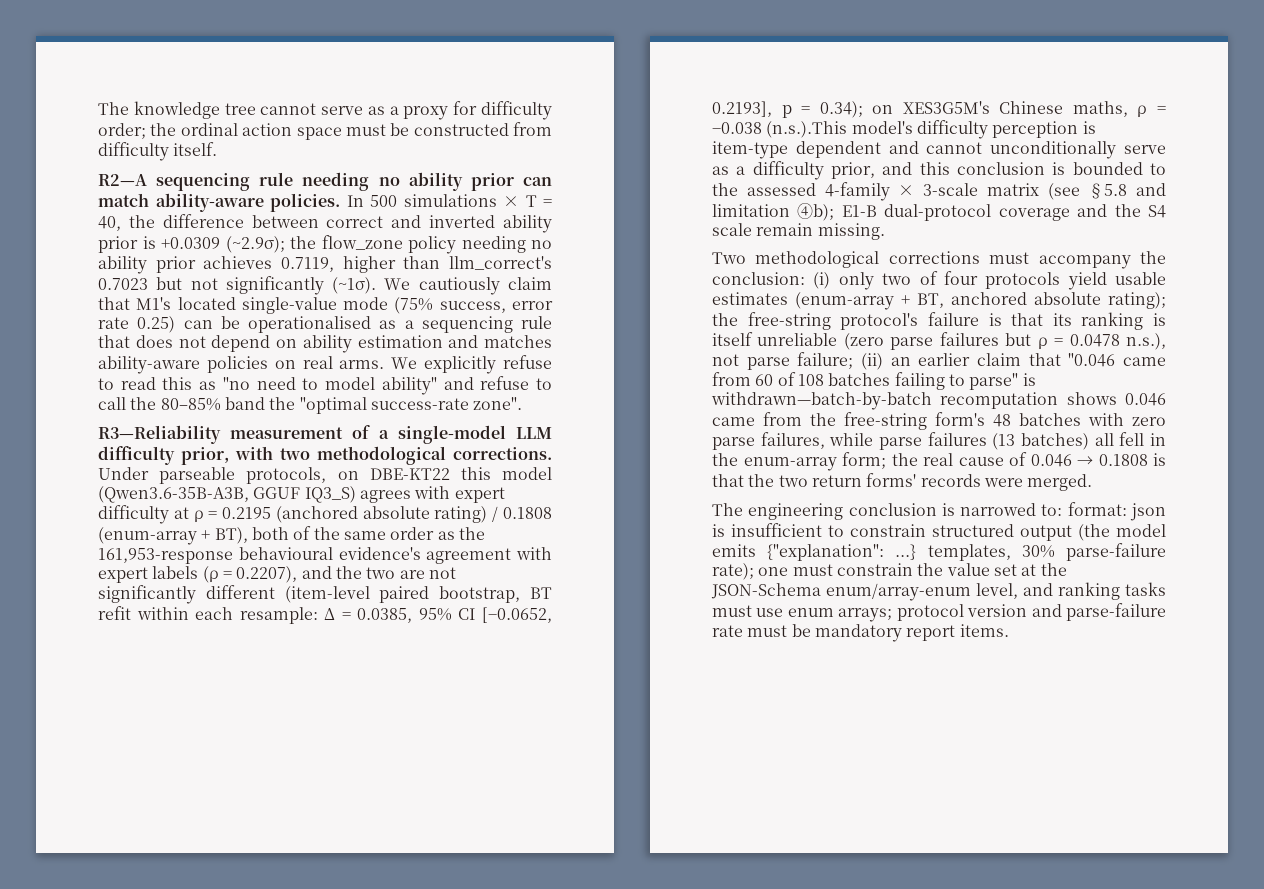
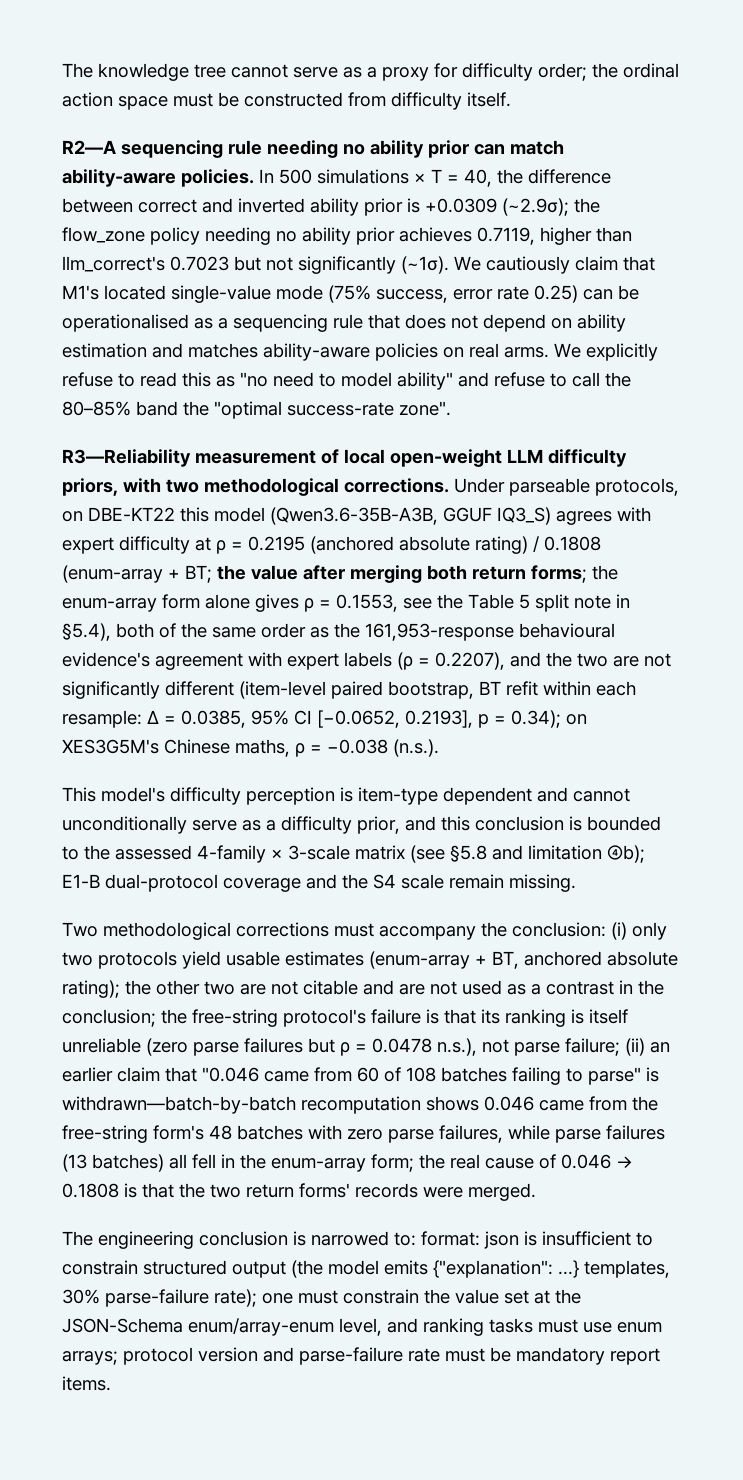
[378,425,506,444] a single-model -> [344,449,502,467] local open-weight
[181,447,229,465] prior, -> [62,478,118,496] priors,
[214,527,248,544] BT), -> [185,565,618,583] [62,594,630,612] [62,623,111,641] BT; the value after merging both return forms; the enum-array form alone gives ρ = 0.1553, see the Table 5 split note in §5.4),
[766,121,848,138] (n.s.).This -> [393,739,439,757] [62,787,96,802] (n.s.). // This
[919,271,978,285] of four -> (93, 959) none
(738, 319) none -> [156,980,664,995] [62,1009,187,1027] other two are not citable and are not used as a contrast in the conclusion; the

